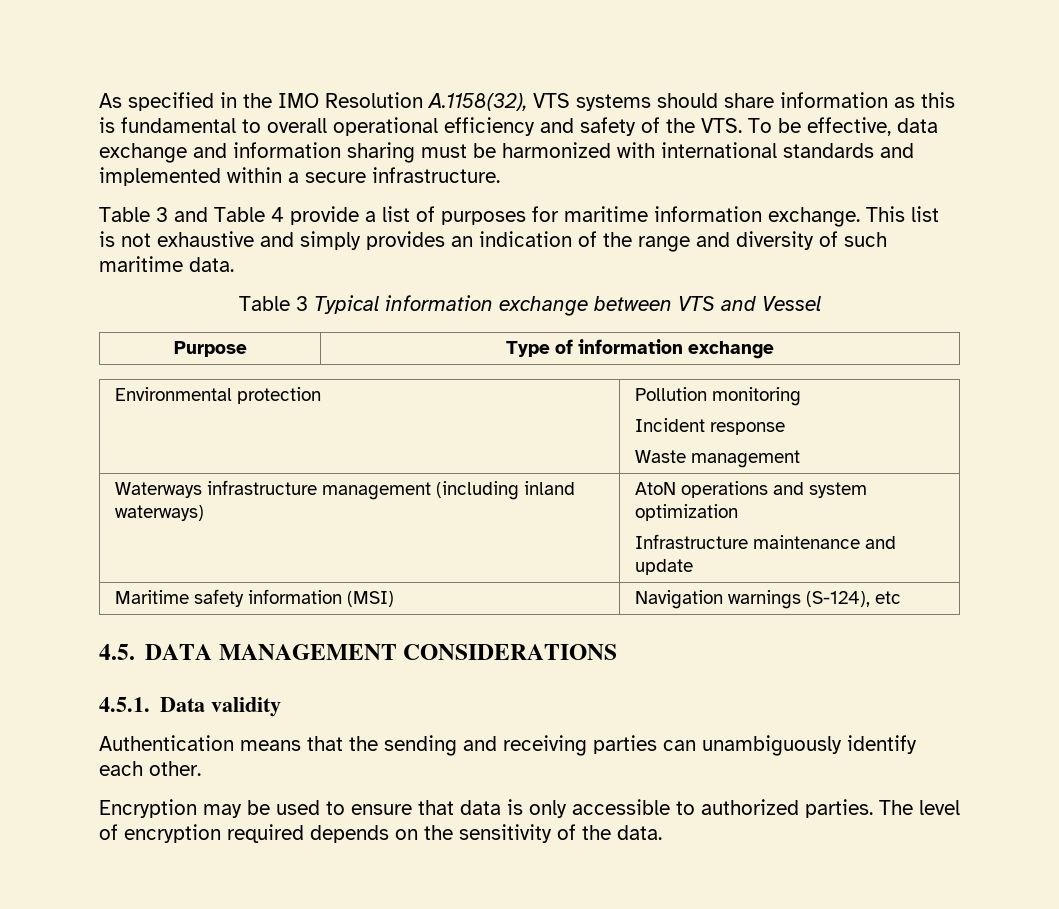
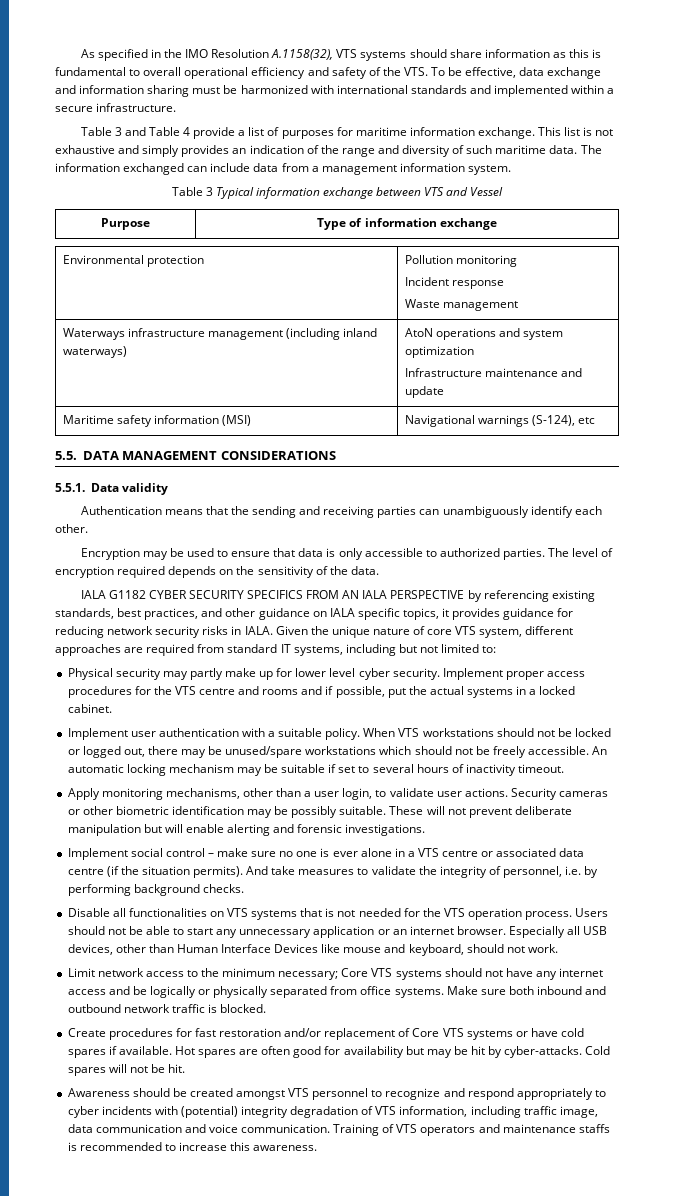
(234, 264) none -> [580,145,602,154] [55,163,511,175] The information exchanged can include data from a management information system.
[634,590,723,609] Navigation -> [404,415,475,427] Navigational
[99,644,135,660] 4.5. -> [55,451,77,460] 5.5.
[99,697,150,712] 4.5.1. -> [55,483,85,492] 5.5.1.
(662, 832) none -> [80,590,595,602] [55,608,574,620] [55,626,574,638] [55,644,497,656] [67,668,586,680] [67,686,576,698] [67,704,112,713] [67,728,612,740] [67,746,608,758] [67,764,565,776] [67,788,609,800] [67,806,572,818] [67,824,426,836] [67,848,585,860] [67,866,599,878] [67,884,244,896] [67,908,609,920] [67,926,608,938] [67,944,558,956] [67,968,604,980] [67,986,607,998] [67,1004,267,1013] [67,1028,585,1040] [67,1046,611,1058] [67,1064,186,1076] [67,1088,606,1100] [67,1106,598,1118] [67,1124,610,1136] [67,1142,318,1151] // IALA G1182 CYBER SECURITY SPECIFICS FROM AN IALA PERSPECTIVE by referencing existing standards, best practices, and other guidance on IALA specific topics, it provides guidance for reducing network security risks in IALA. Given the unique nature of core VTS system, different approaches are required from standard IT systems, including but not limited to: // Physical security may partly make up for lower level cyber security. Implement proper access procedures for the VTS centre and rooms and if possible, put the actual systems in a locked cabinet. // Implement user authentication with a suitable policy. When VTS workstations should not be locked or logged out, there may be unused/spare workstations which should not be freely accessible. An automatic locking mechanism may be suitable if set to several hours of inactivity timeout. // Apply monitoring mechanisms, other than a user login, to validate user actions. Security cameras or other biometric identification may be possibly suitable. These will not prevent deliberate manipulation but will enable alerting and forensic investigations. // Implement social control – make sure no one is ever alone in a VTS centre or associated data centre (if the situation permits). And take measures to validate the integrity of personnel, i.e. by performing background checks. // Disable all functionalities on VTS systems that is not needed for the VTS operation process. Users should not be able to start any unnecessary application or an internet browser. Especially all USB devices, other than Human Interface Devices like mouse and keyboard, should not work. // Limit network access to the minimum necessary; Core VTS systems should not have any internet access and be logically or physically separated from office systems. Make sure both inbound and outbound network traffic is blocked. // Create procedures for fast restoration and/or replacement of Core VTS systems or have cold spares if available. Hot spares are often good for availability but may be hit by cyber-attacks. Cold spares will not be hit. // Awareness should be created amongst VTS personnel to recognize and respond appropriately to cyber incidents with (potential) integrity degradation of VTS information, including traffic image, data communication and voice communication. Training of VTS operators and maintenance staffs is recommended to increase this awareness.

